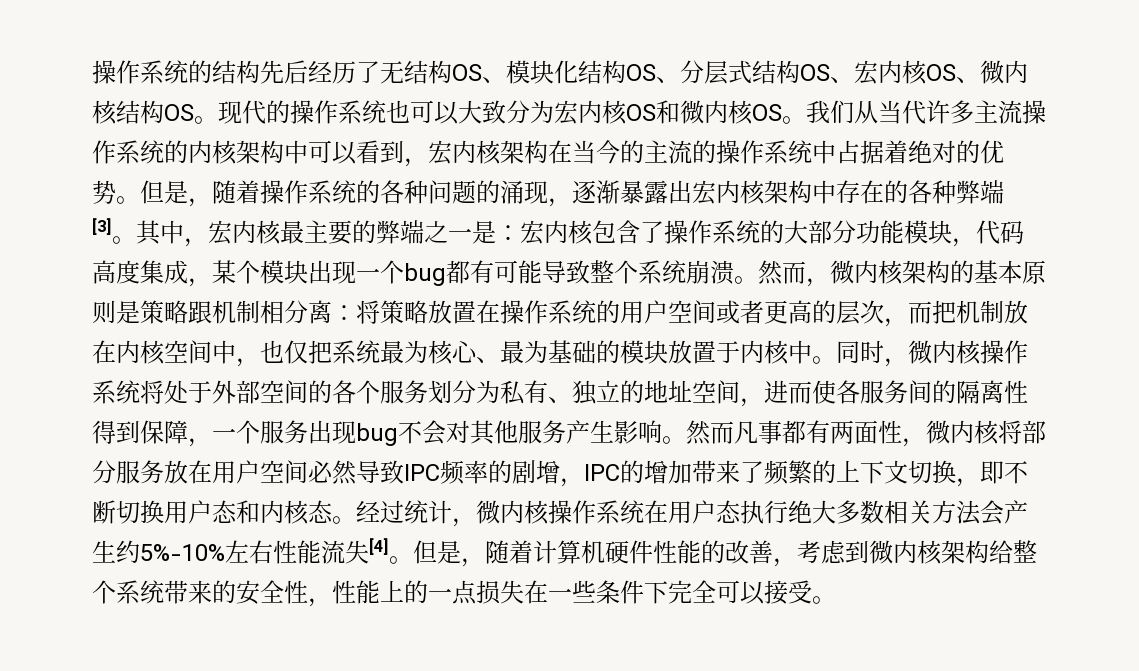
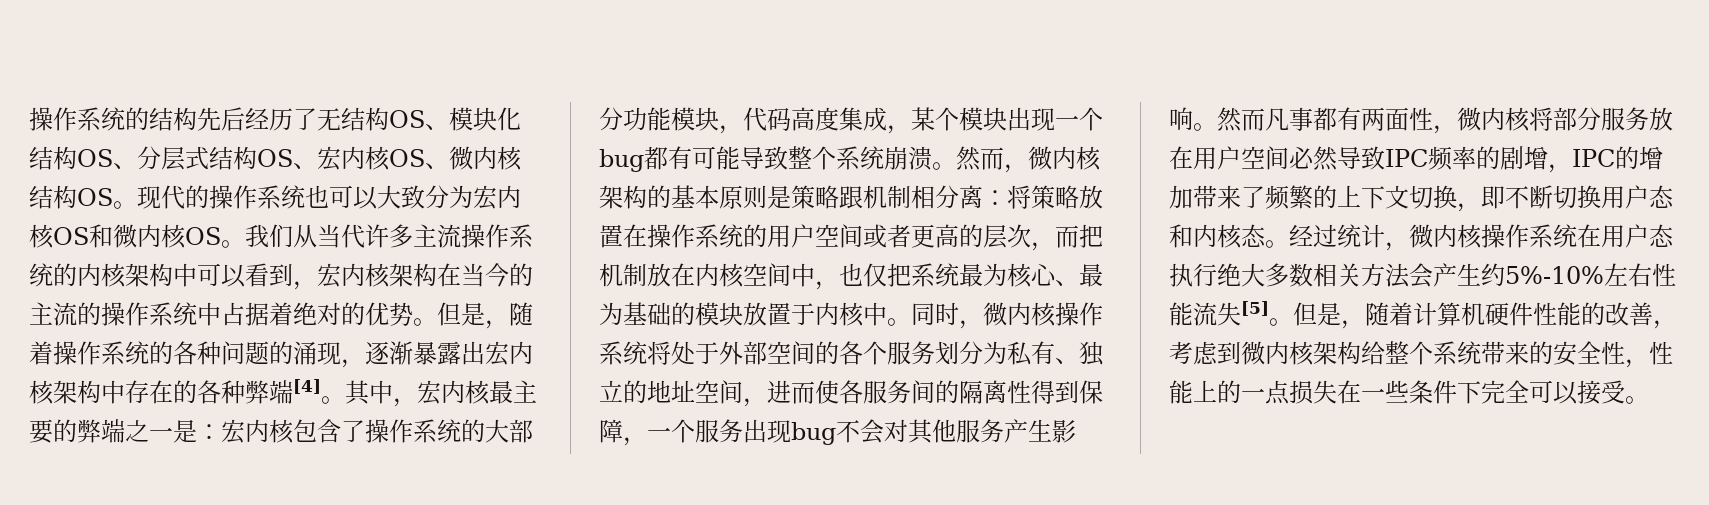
[92,218,112,235] [3] -> [293,379,321,394] [4]
[369,538,389,555] [4] -> [1241,301,1269,316] [5]

